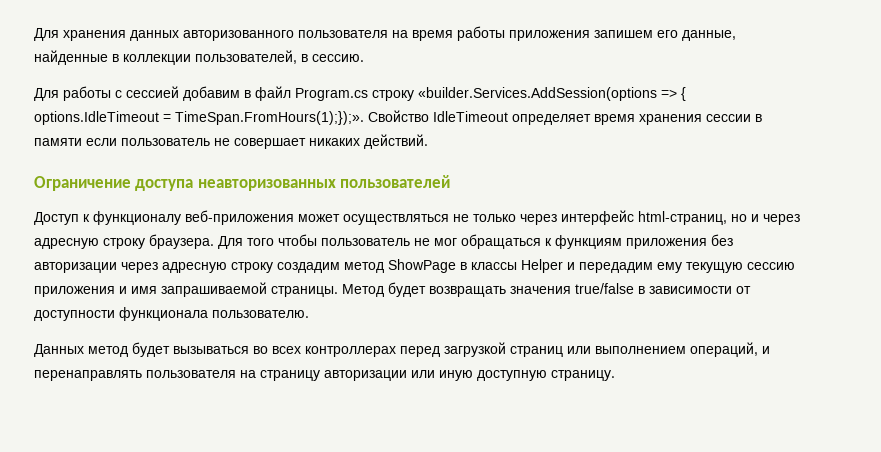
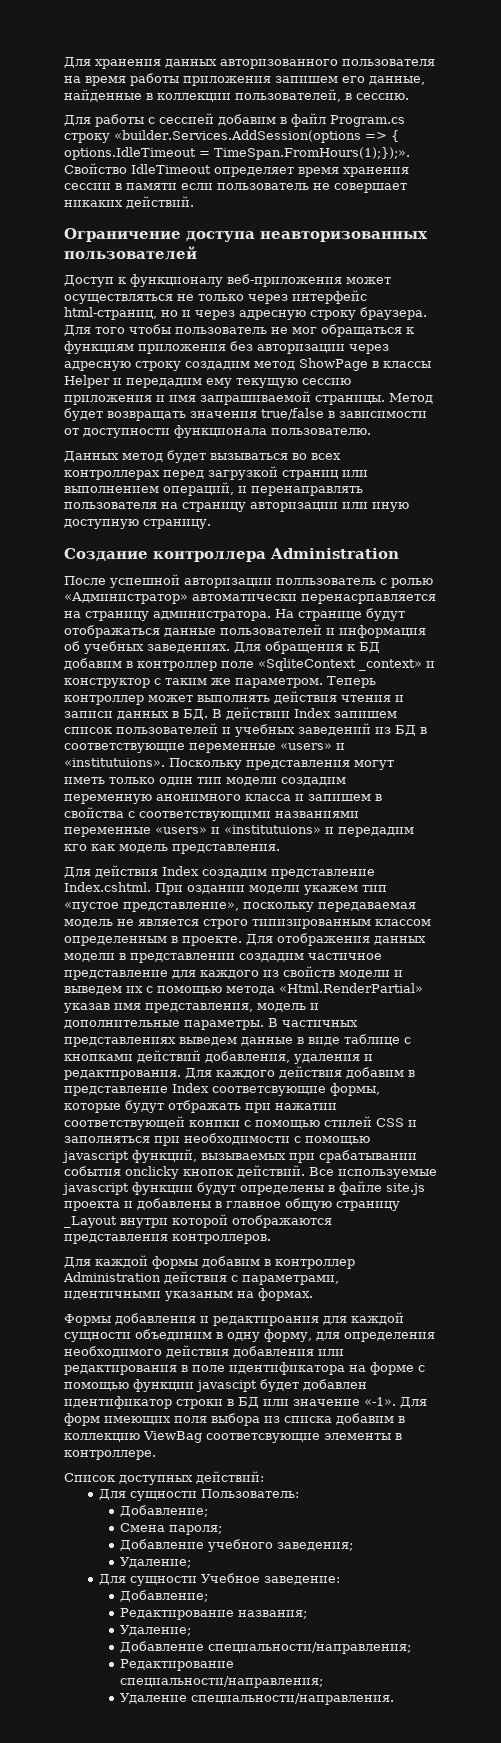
(615, 375) none -> [64,548,399,562] [64,574,433,588] [64,592,436,604] [64,608,405,621] [64,624,426,638] [64,641,380,654] [64,658,435,671] [64,676,376,688] [64,691,404,705] [64,707,397,720] [64,723,427,737] [64,743,345,753] [64,758,394,770] [64,777,346,786] [64,794,382,804] [64,807,359,821] [64,825,414,837] [64,844,280,854] [64,865,375,879] [64,882,387,895] [64,902,416,912] [64,919,431,929] [64,933,426,946] [64,953,382,963] [64,966,403,980] [64,983,423,995] [64,1003,319,1013] [64,1018,358,1030] [64,1034,411,1047] [64,1050,373,1064] [64,1066,415,1080] [64,1083,380,1096] [64,1100,337,1113] [64,1116,417,1130] [64,1133,370,1146] [62,1149,417,1163] [64,1165,437,1179] [62,1181,425,1195] [64,1198,400,1211] [64,1214,332,1228] [64,1234,271,1244] [64,1255,355,1269] [63,1271,339,1285] [64,1288,313,1301] [64,1312,404,1326] [64,1329,435,1342] [64,1345,344,1358] [64,1362,425,1375] [64,1379,367,1392] [64,1396,427,1409] [64,1413,405,1426] [64,1431,402,1443] [64,1450,156,1460] [64,1471,264,1485] [98,1489,299,1501] [119,1505,208,1517] [119,1523,222,1535] [119,1539,353,1552] [119,1557,191,1568] [98,1573,340,1586] [119,1590,208,1602] [119,1608,307,1620] [119,1625,191,1636] [119,1641,411,1654] [119,1659,234,1671] [119,1676,323,1688] [119,1693,394,1705] // Создание контроллера Administration // После успешной авторизации полльзователь с ролью «Администратор» автоматически перенасрпавляется на страницу администратора. На странице будут отображаться данные пользователей и информация об учебных заведениях. Для обращения к БД добавим в контроллер поле «SqliteContext _context» и конструктор с таким же параметром. Теперь контроллер может выполнять действия чтения и записи данных в БД. В действии Index запишем список пользователей и учебных заведений из БД в соответствующие переменные «users» и «institutuions». Поскольку представления могут иметь только один тип модели создадим переменную анонимного класса и запишем в свойства с соответствующими названиями переменные «users» и «institutuions» и передадим кго как модель представления. // Для действия Index создадим представление Index.cshtml. При оздании модели укажем тип «пустое представление», поскольку передаваемая модель не является строго типизированным классом определенным в проекте. Для отображения данных модели в представлении создадим частичное представление для каждого из свойств модели и выведем их с помощью метода «Html.RenderPartial» указав имя представления, модель и дополнительные параметры. В частичных представлениях выведем данные в виде таблице с кнопками действий добавления, удаления и редактпрования. Для каждого действия добавим в представление Index соответсвующие формы, которые будут отбражать при нажатии соответствующей конпки с помощью стилей CSS и заполняться при необходимости с помощью javascript функций, вызываемых при срабатывании события onclickу кнопок действий. Все используемые javascript функции будут определены в файле site.js проекта и добавлены в главное общую страницу _Layout внутри которой отображаются представления контроллеров. // Для каждой формы добавим в контроллер Administration действия с параметрами, идентичными указаным на формах. // Формы добавления и редактироания для каждой сущности объединим в одну форму, для определения необходимого действия добавления или редактирования в поле идентификатора на форме с помощью функции javascipt будет добавлен идентификатор строки в БД или значение «-1». Для форм имеющих поля выбора из списка добавим в коллекцию ViewBag соответсвующие элементы в контроллере. // Список доступных действий: // Для сущности Пользователь: // Добавление; // Смена пароля; // Добавление учебного заведения; // Удаление; // Для сущности Учебное заведение: // Добавление; // Редактирование названия; // Удаление; // Добавление специальности/направления; // Редактирование специальности/направления; // Удаление специальности/направления.

